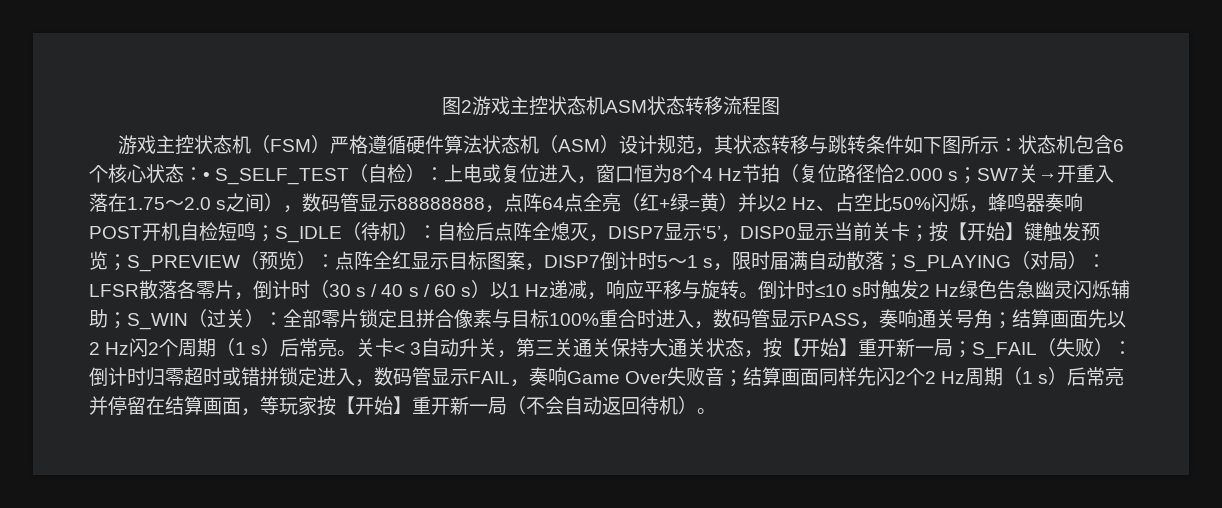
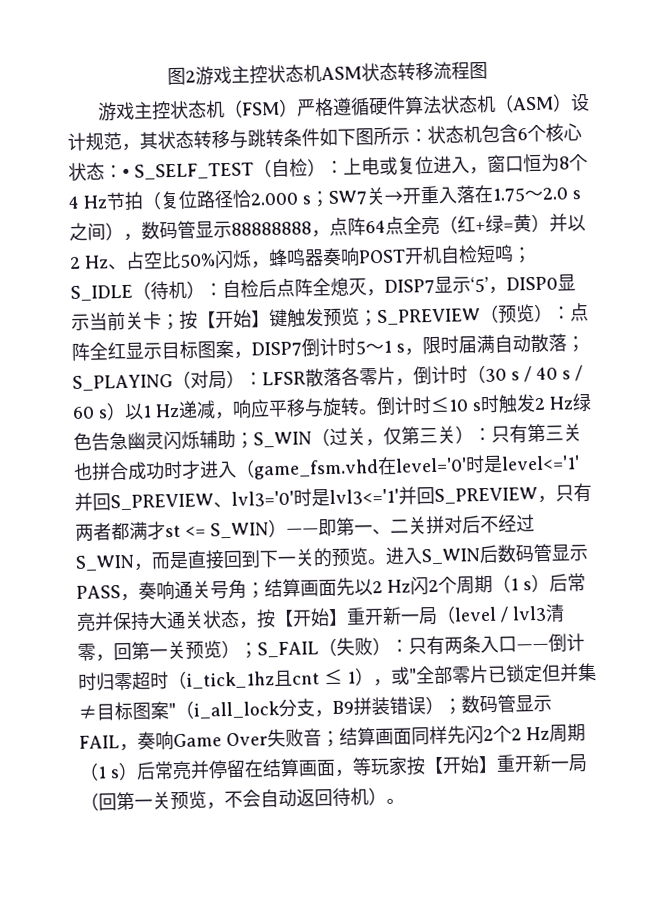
[245,309,713,329] ）：全部零片锁定且拼合像素与目标100%重合时进入， -> [365,423,582,447] [73,455,580,481] [74,482,592,511] [75,514,535,541] [75,544,498,571] ，仅第三关）：只有第三关也拼合成功时才进入（game_fsm.vhd在level='0'时是level<='1'并回S_PREVIEW、lvl3='0'时是lvl3<='1'并回S_PREVIEW，只有两者都满才st <= S_WIN）——即第一、二关拼对后不经过S_WIN，而是直接回到下一关的预览。进入S_WIN后
[337,338,612,358] 。关卡< 3自动升关，第三关通关 -> [94,612,114,631] 并
[953,338,1133,359] [89,367,374,387] ；S_FAIL（失败）：倒计时归零超时或错拼锁定进入， -> [436,603,565,624] [77,633,585,662] [78,662,597,691] [78,695,462,721] （level / lvl3清零，回第一关预览）；S_FAIL（失败）：只有两条入口——倒计时归零超时（i_tick_1hz且cnt ≤ 1），或"全部零片已锁定但并集≠目标图案"（i_all_lock分支，B9拼装错误）；
(526, 405) none -> [98,790,225,811] 回第一关预览，

